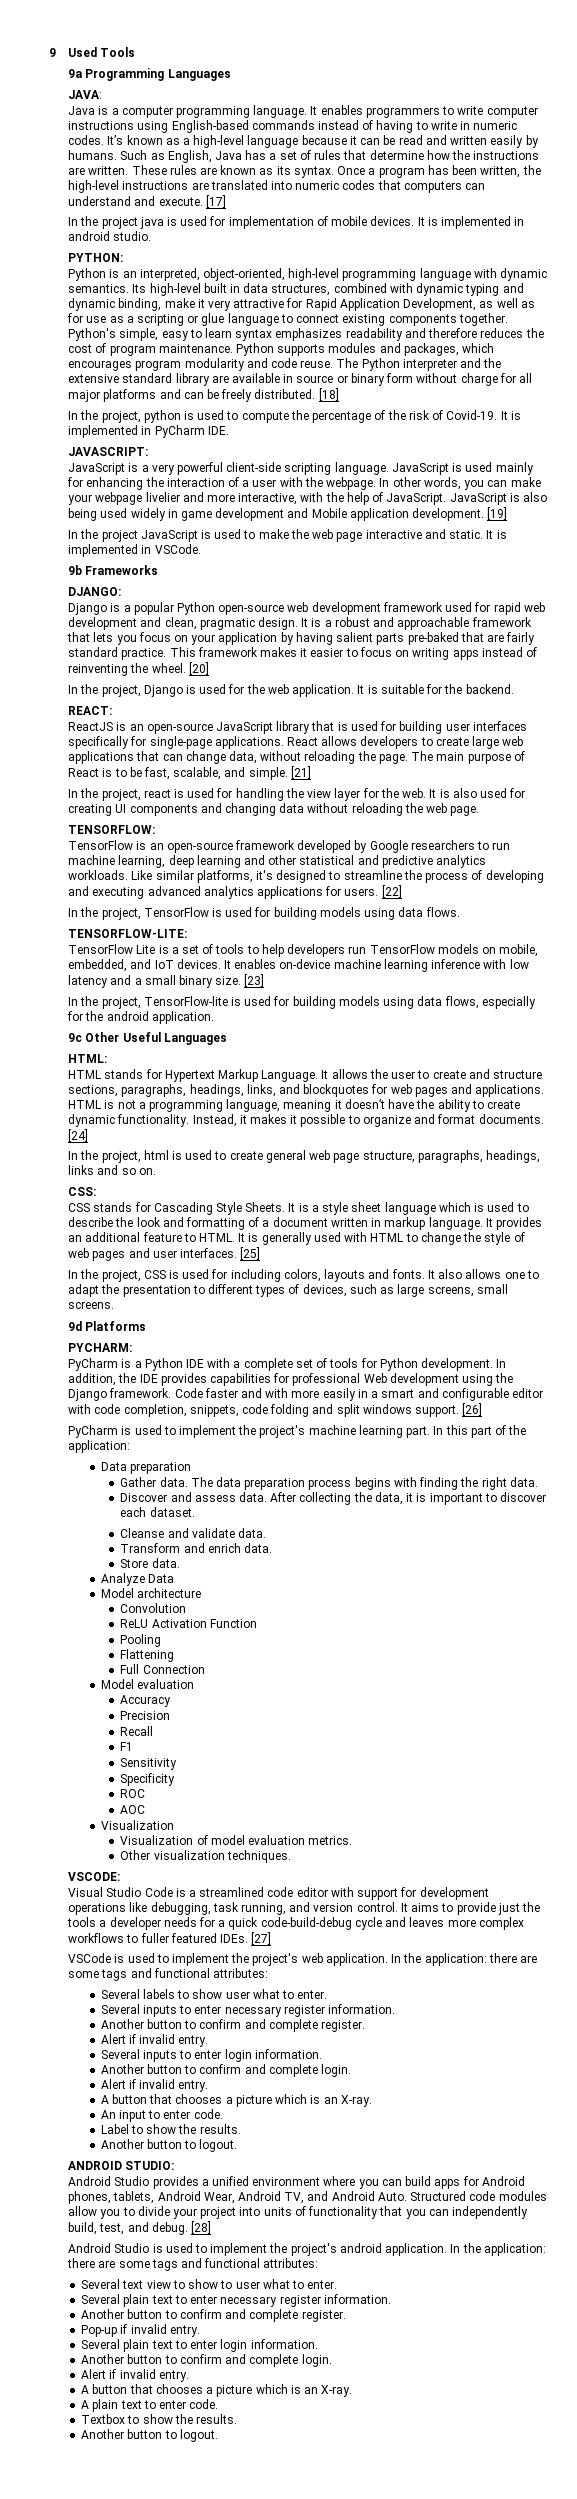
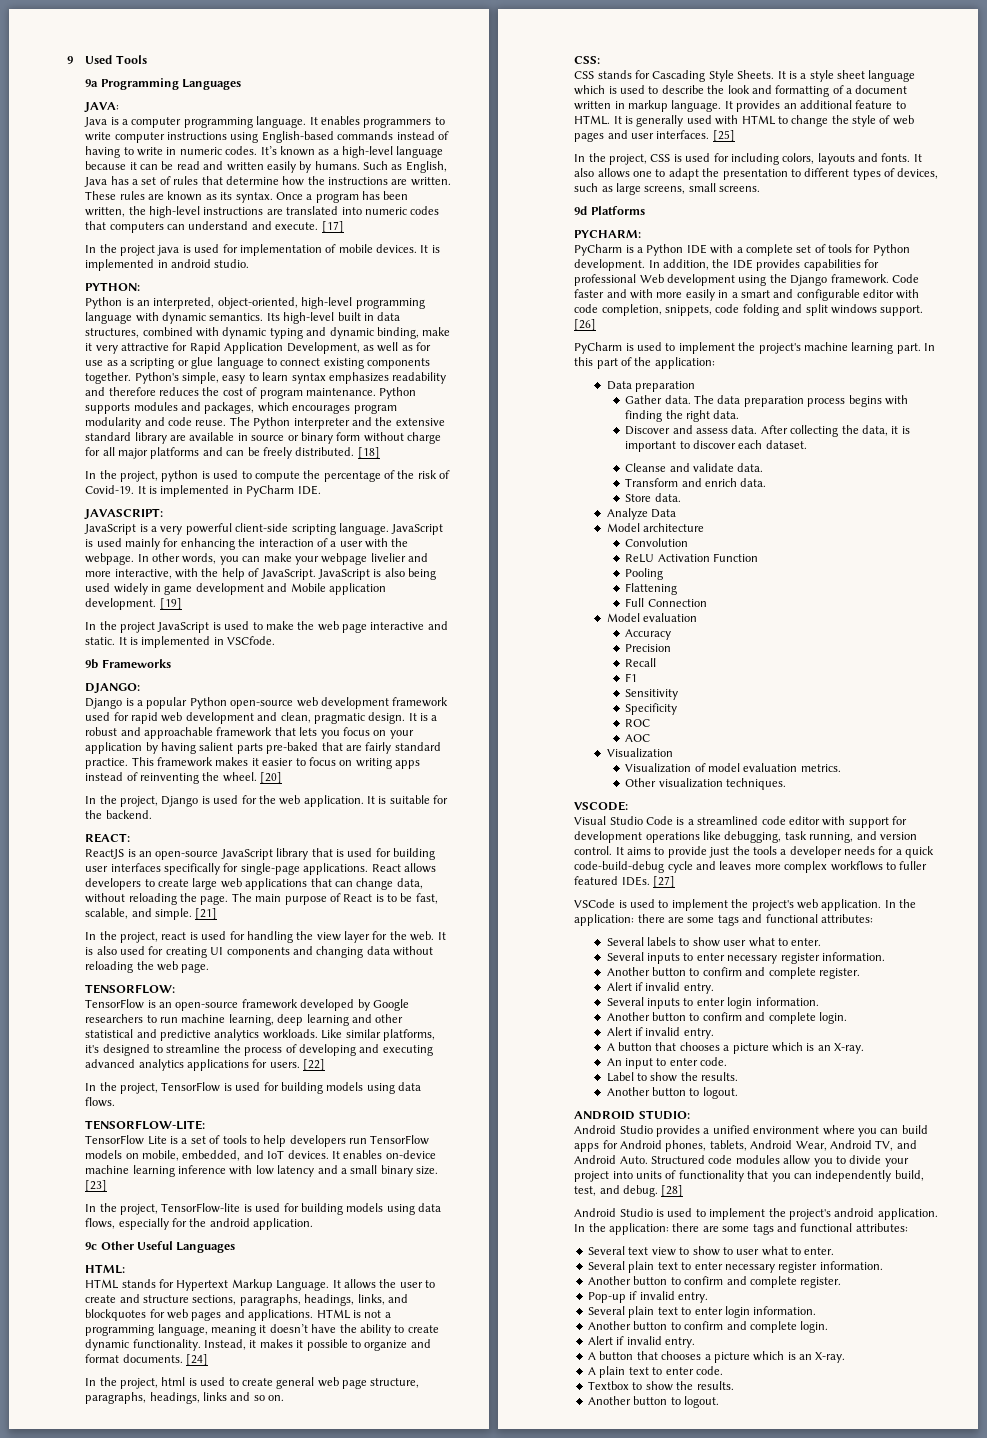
[154,544,201,554] VSCode. -> [227,636,276,645] VSCfode.

